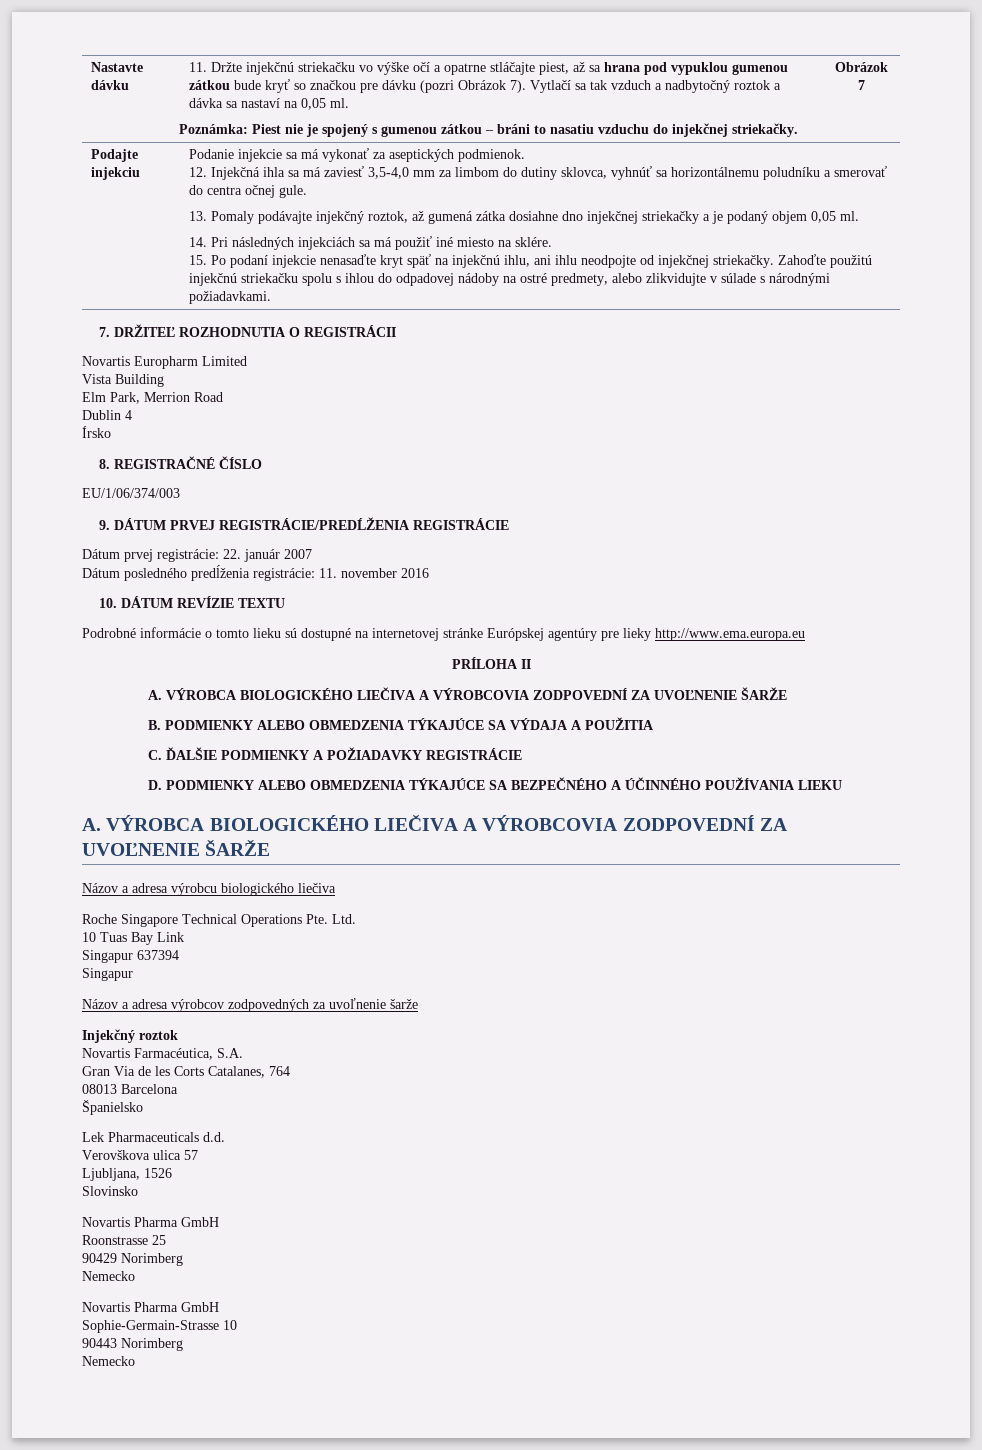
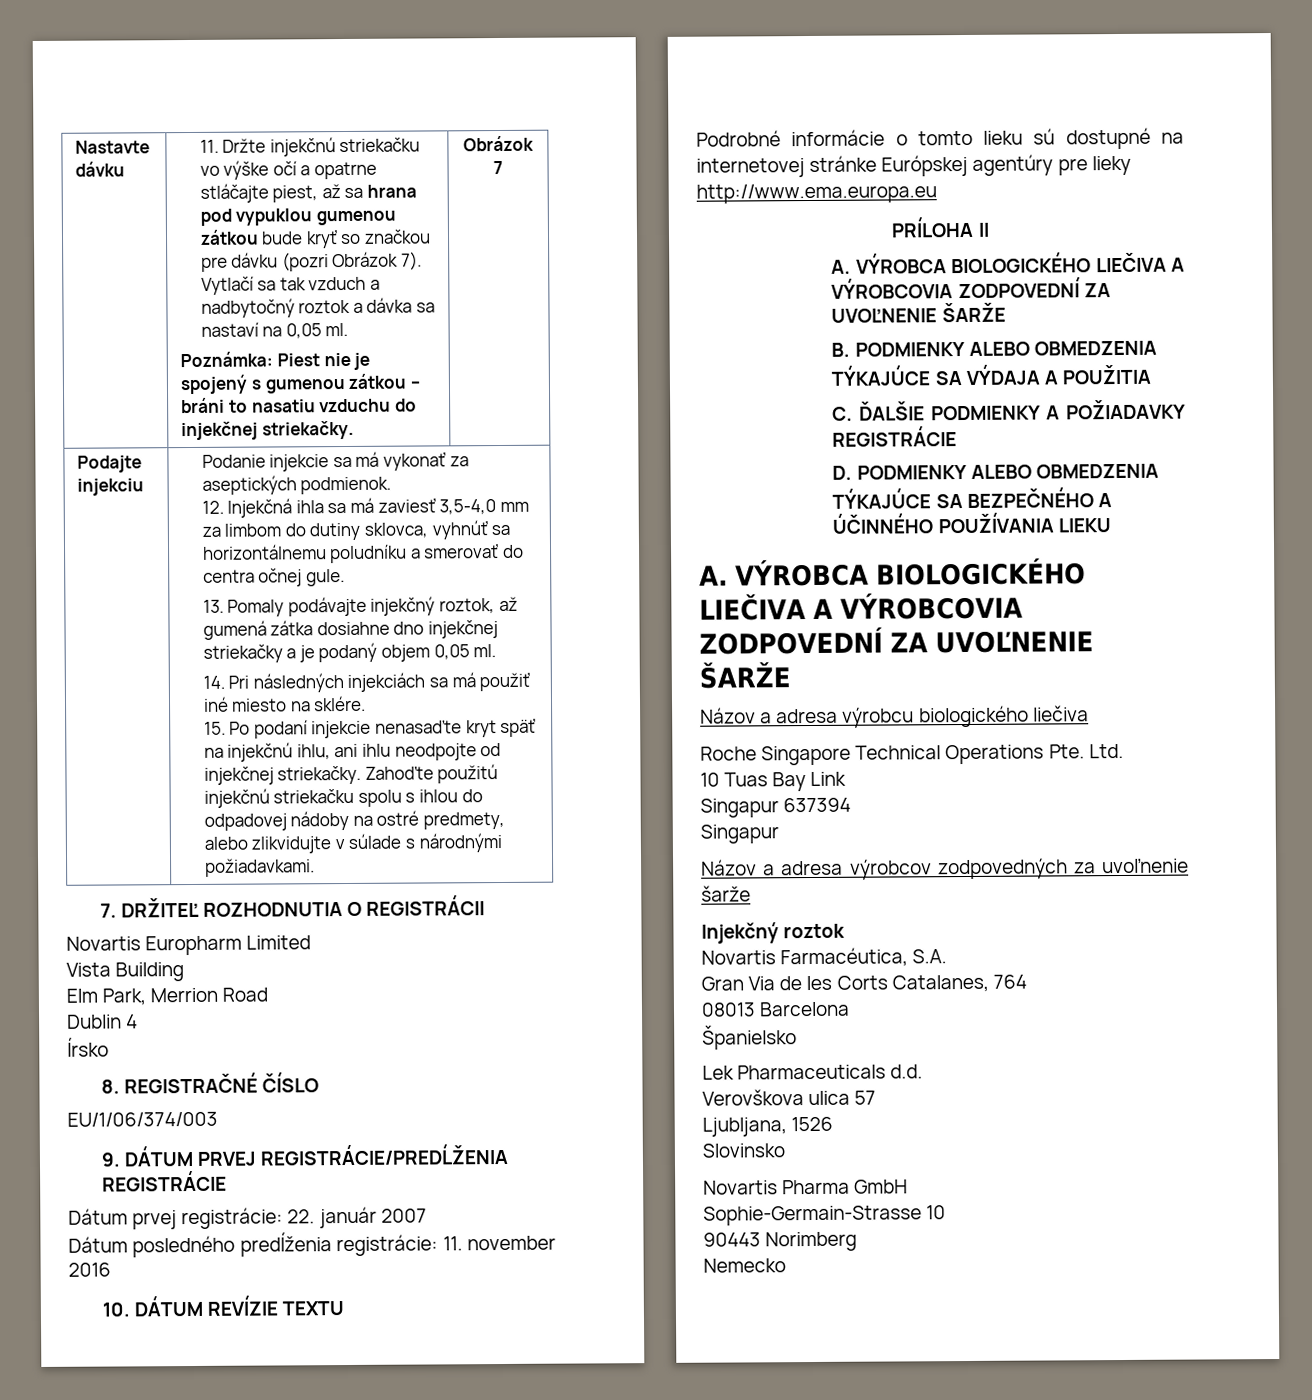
[82,1235,166,1245] [82,1253,183,1266] [82,1271,135,1281] [82,1302,219,1312] // Roonstrasse 25 // 90429 Norimberg // Nemecko // Novartis Pharma GmbH -> (909, 1186) none

